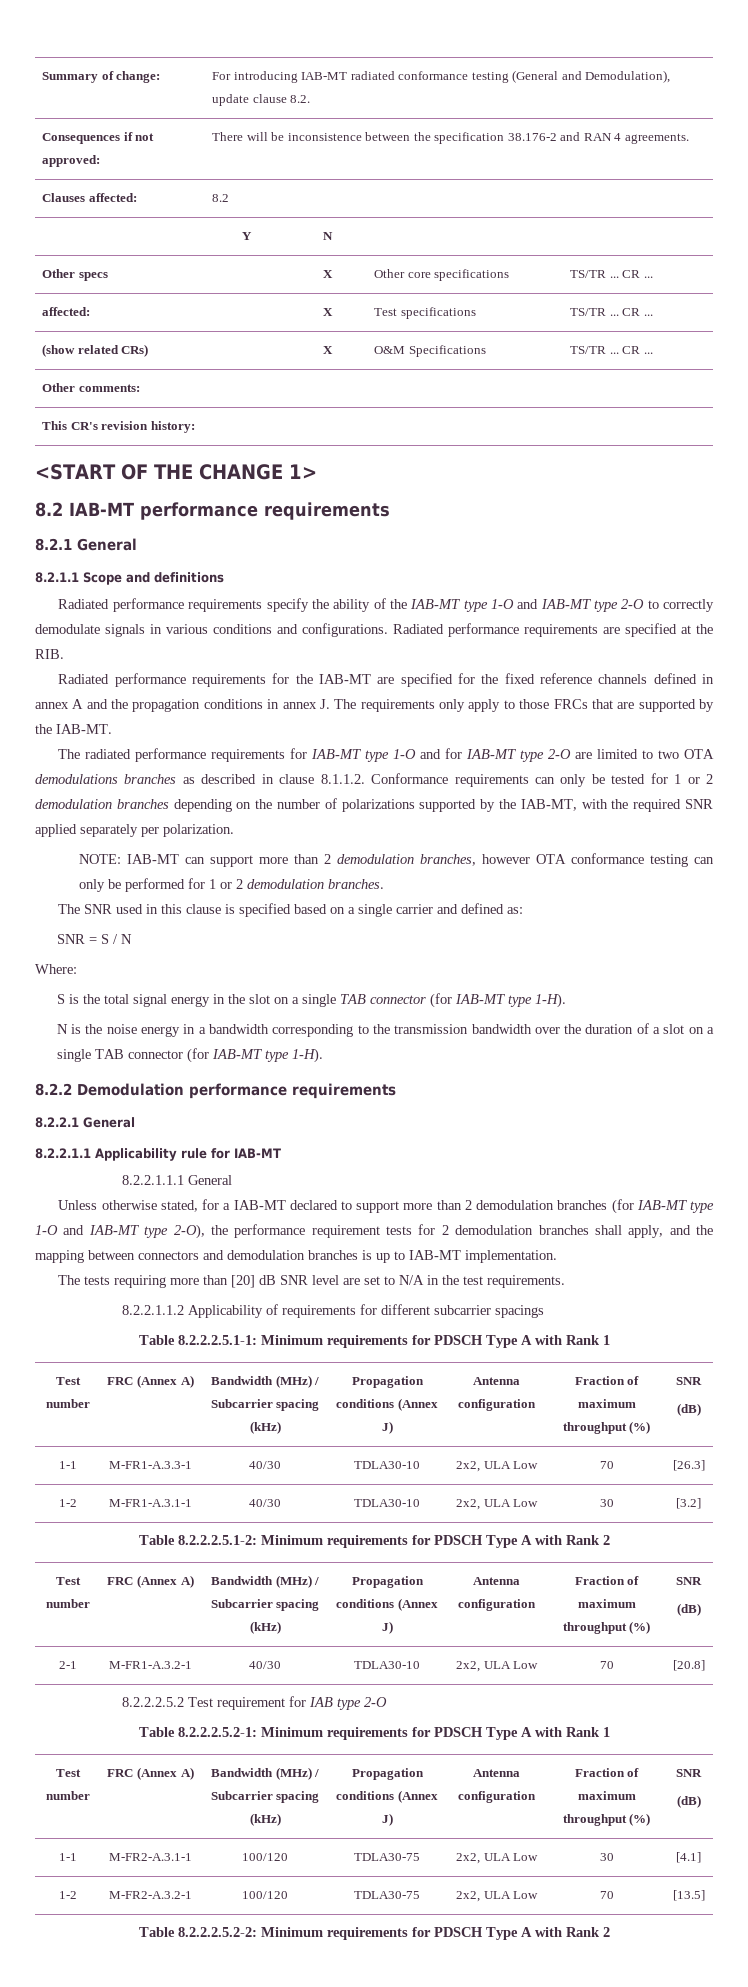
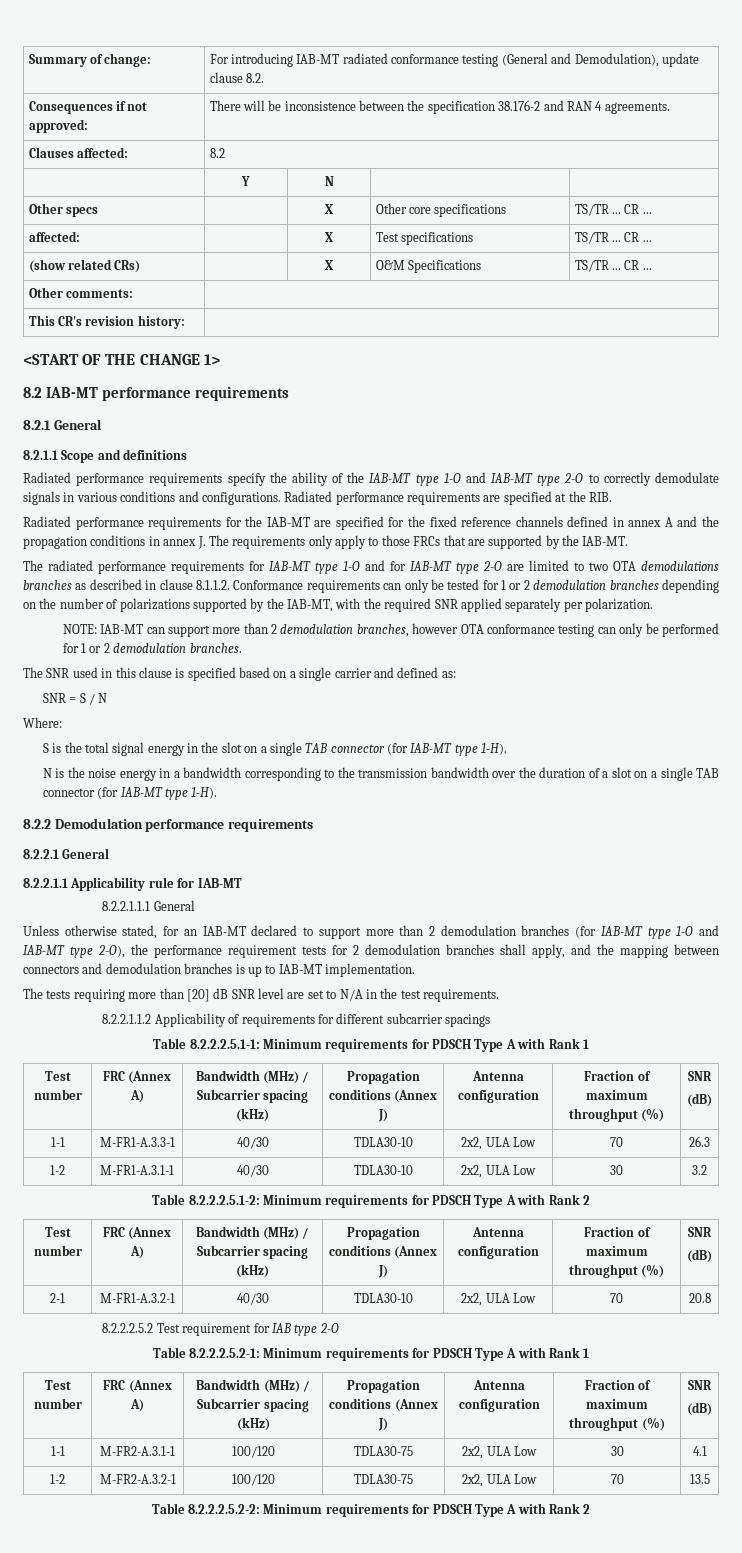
[223,1203,231,1210] a -> [183,929,197,936] an
[672,1460,705,1471] [26.3] -> [689,1136,710,1147] 26.3
[676,1498,701,1509] [3.2] -> [692,1165,707,1175] 3.2
[672,1660,705,1671] [20.8] -> [688,1293,711,1303] 20.8
[676,1852,701,1863] [4.1] -> [692,1446,707,1456] 4.1
[672,1890,705,1901] [13.5] -> [689,1474,710,1484] 13.5

